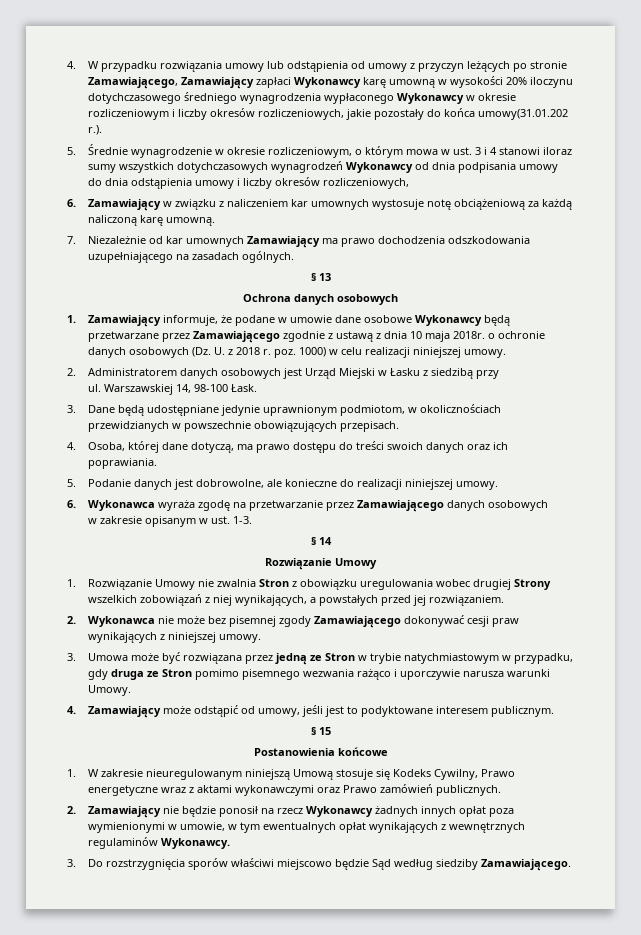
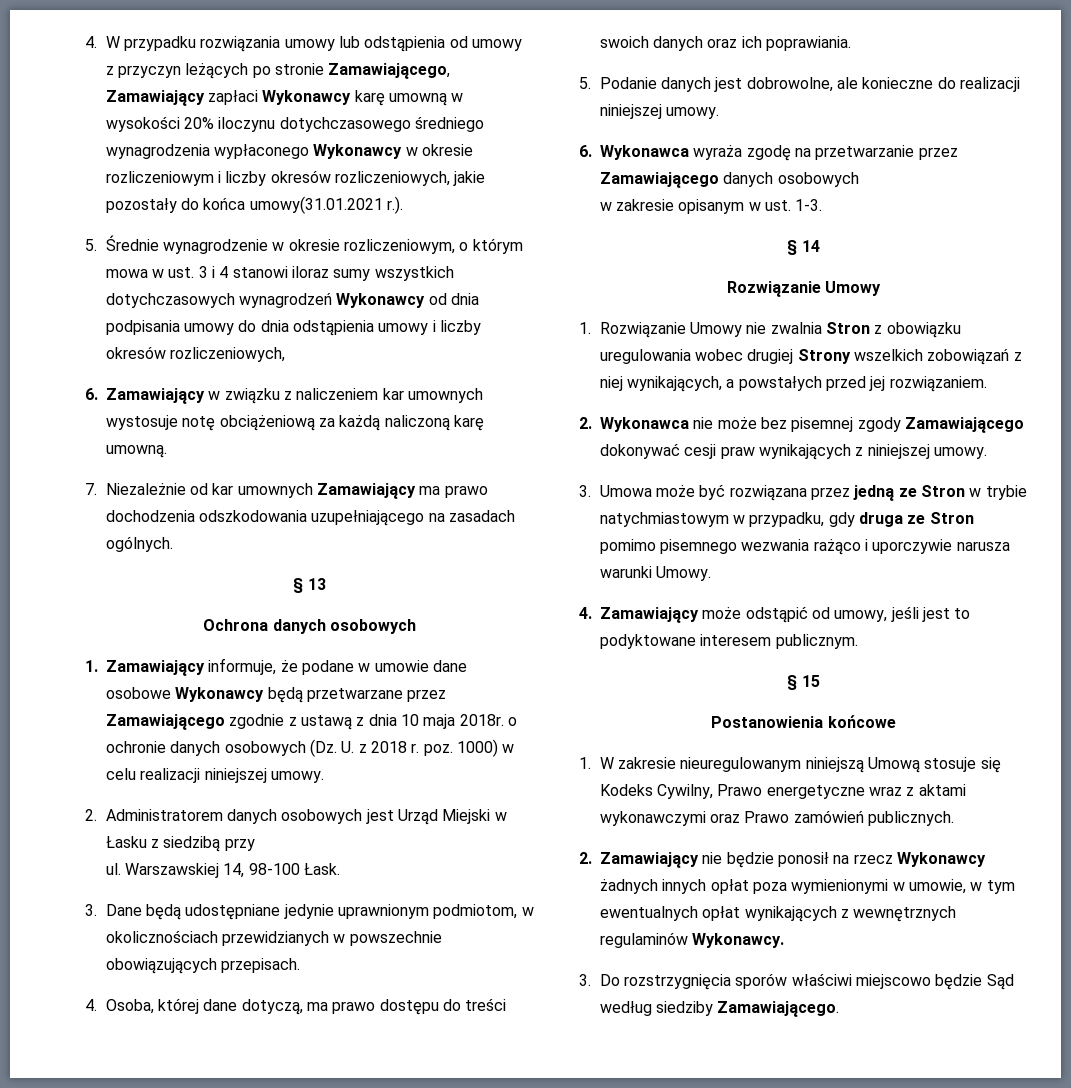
[477,109,568,120] umowy(31.01.202 -> [249,196,383,214] umowy(31.01.2021

